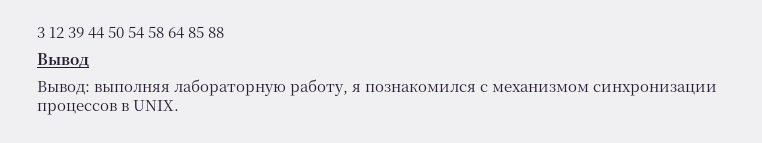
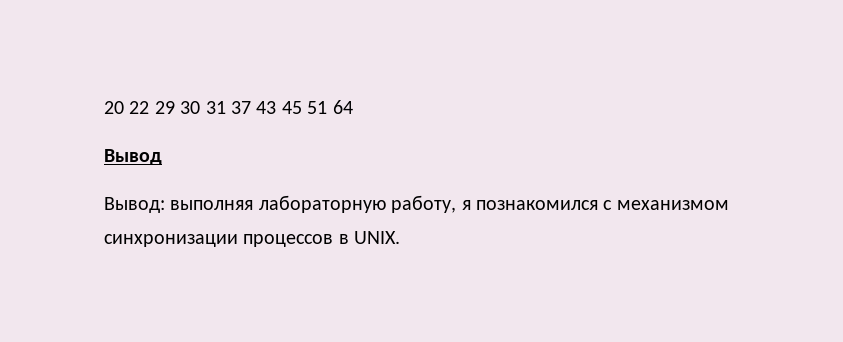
[37,26,165,39] 3 12 39 44 50 54 58 -> [104,101,328,114] 20 22 29 30 31 37 43 45 51
[188,26,225,38] 85 88 -> (353, 107) none

